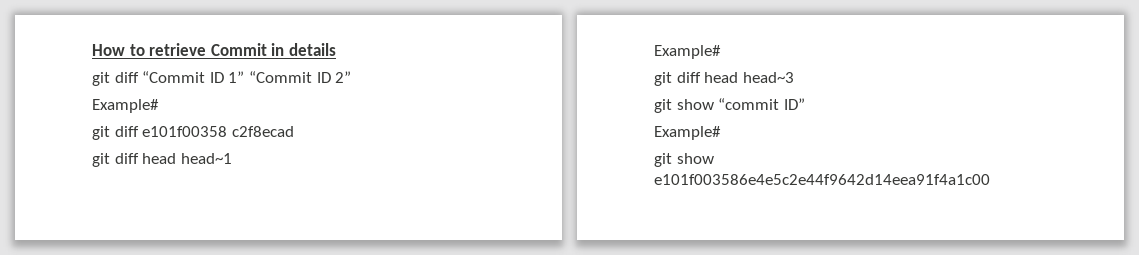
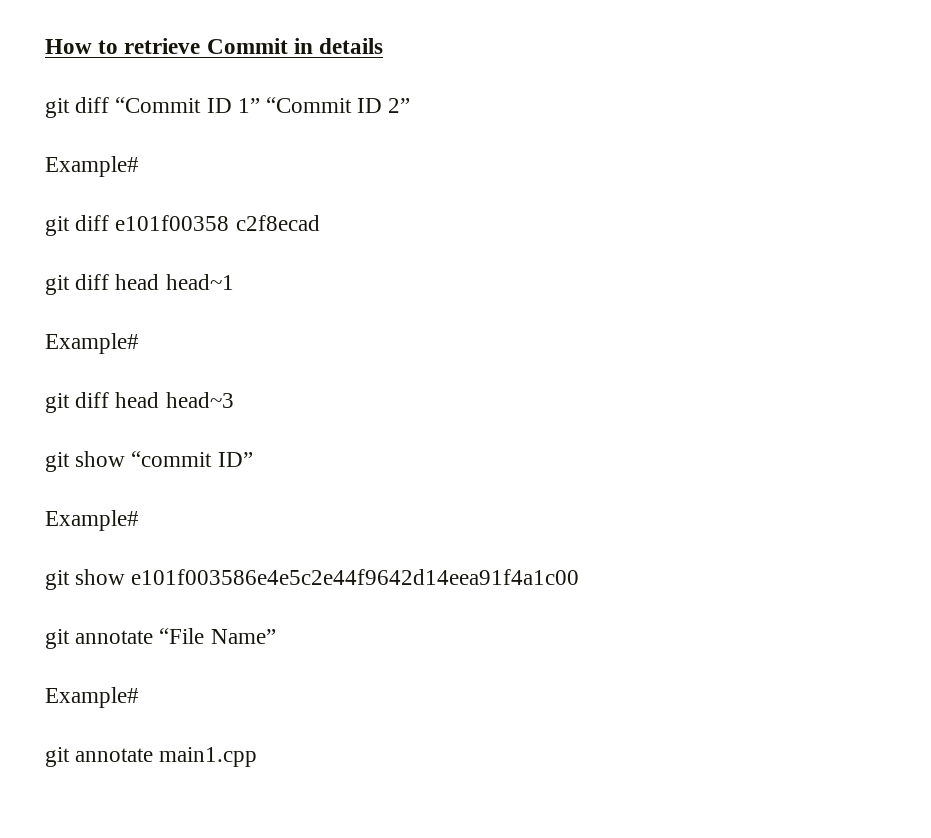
(990, 179) none -> [45,628,276,649] [45,687,139,708] [45,747,258,767] // git annotate “File Name” // Example# // git annotate main1.cpp

